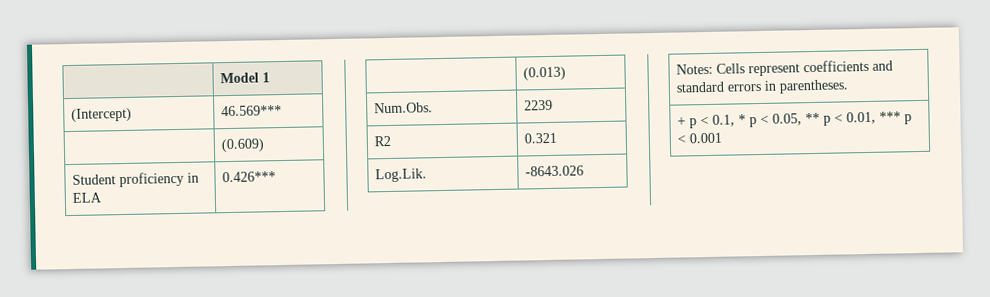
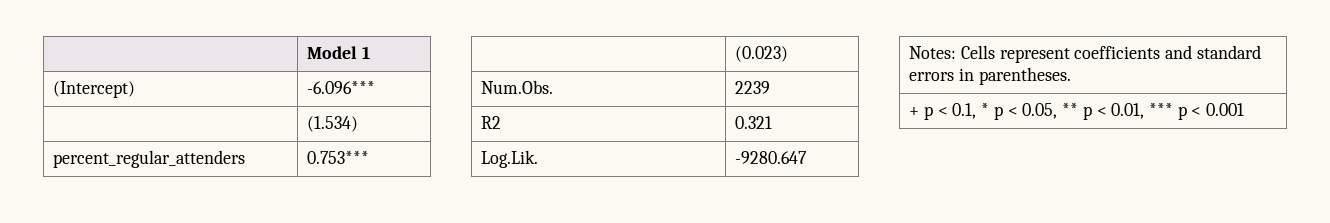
[220,105,282,117] [220,138,265,153] [71,171,199,188] [71,192,102,203] [221,171,276,183] [522,66,566,81] 46.569*** // | (0.609) // Student proficiency in ELA | 0.426*** // | (0.013) -> [307,81,376,94] [307,116,359,132] [53,150,246,168] [307,151,370,164] [735,46,789,62] -6.096*** // | (1.534) // percent_regular_attenders | 0.753*** // | (0.023)
[524,165,584,177] -8643.026 -> [735,151,808,164] -9280.647

